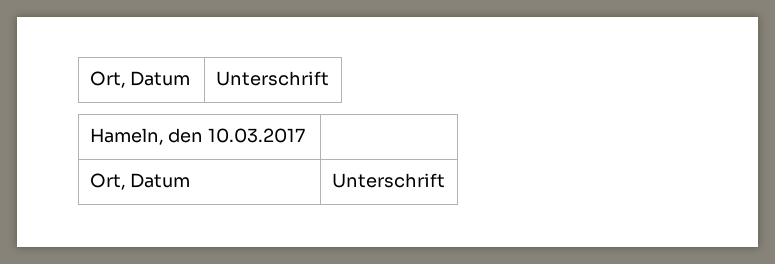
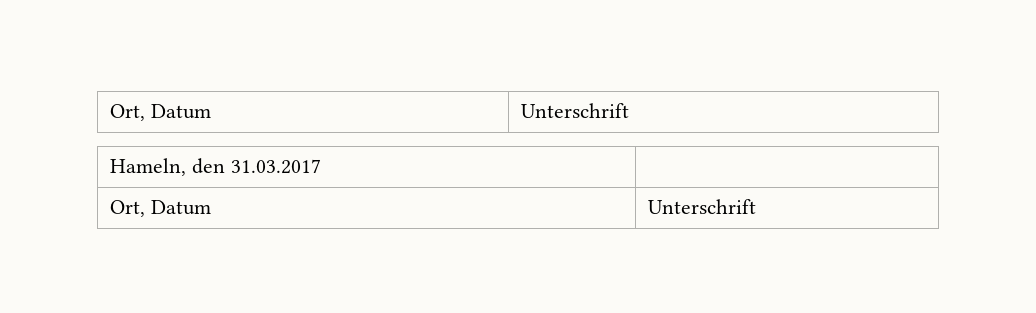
[208,128,306,143] 10.03.2017 -> [230,159,321,174] 31.03.2017

